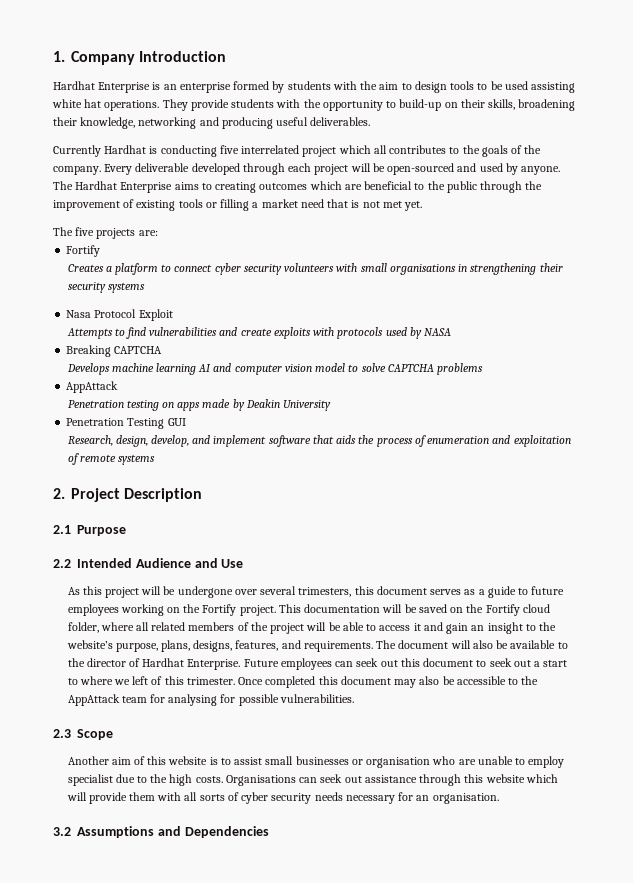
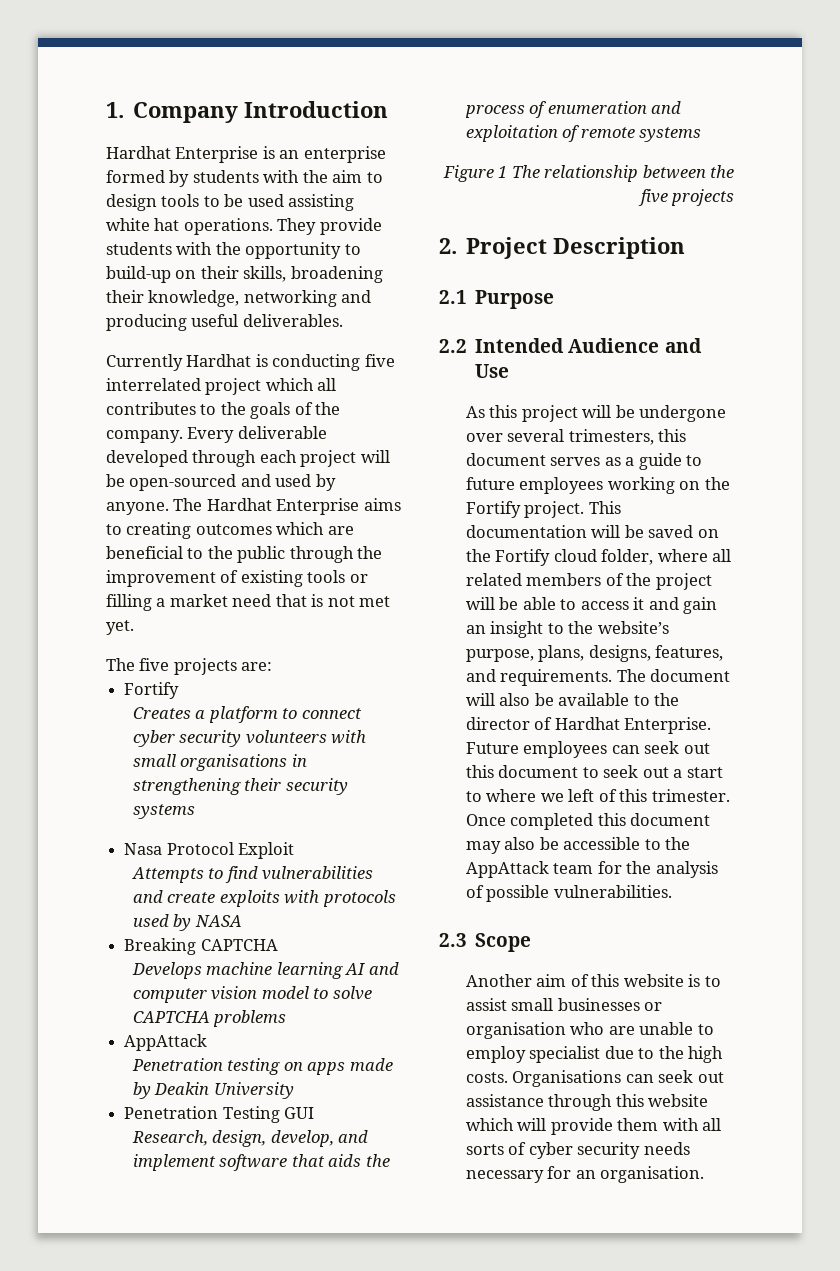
(155, 459) none -> [442,165,734,182] [637,189,734,206] // Figure 1 The relationship between the five projects
[168,694,236,706] analysing for -> [626,861,718,878] [466,885,485,898] the analysis of
[53,826,269,838] // 3.2 Assumptions and Dependencies -> (705, 1174) none

